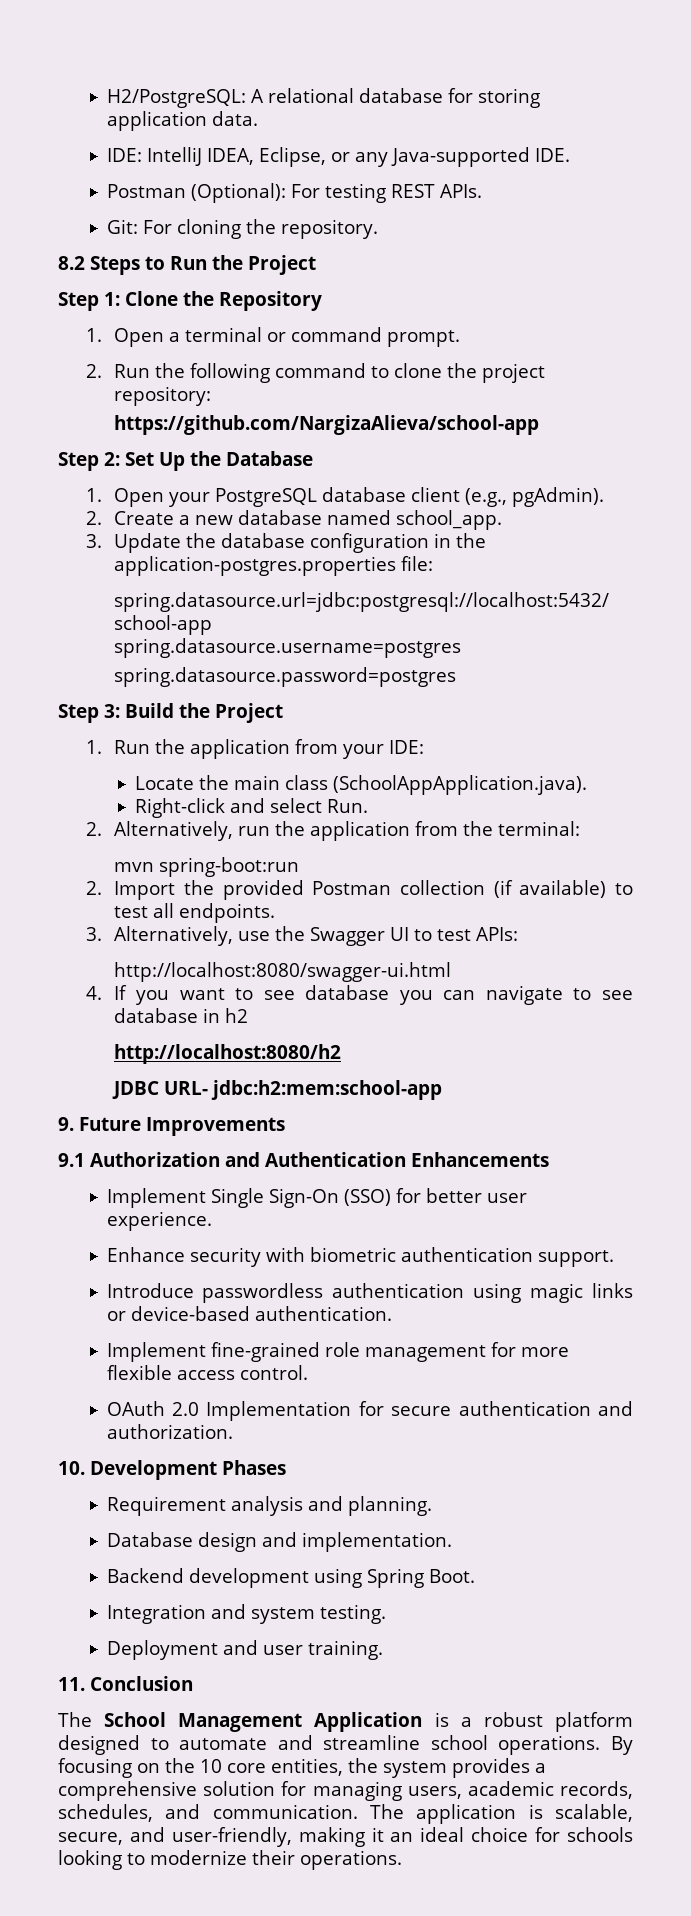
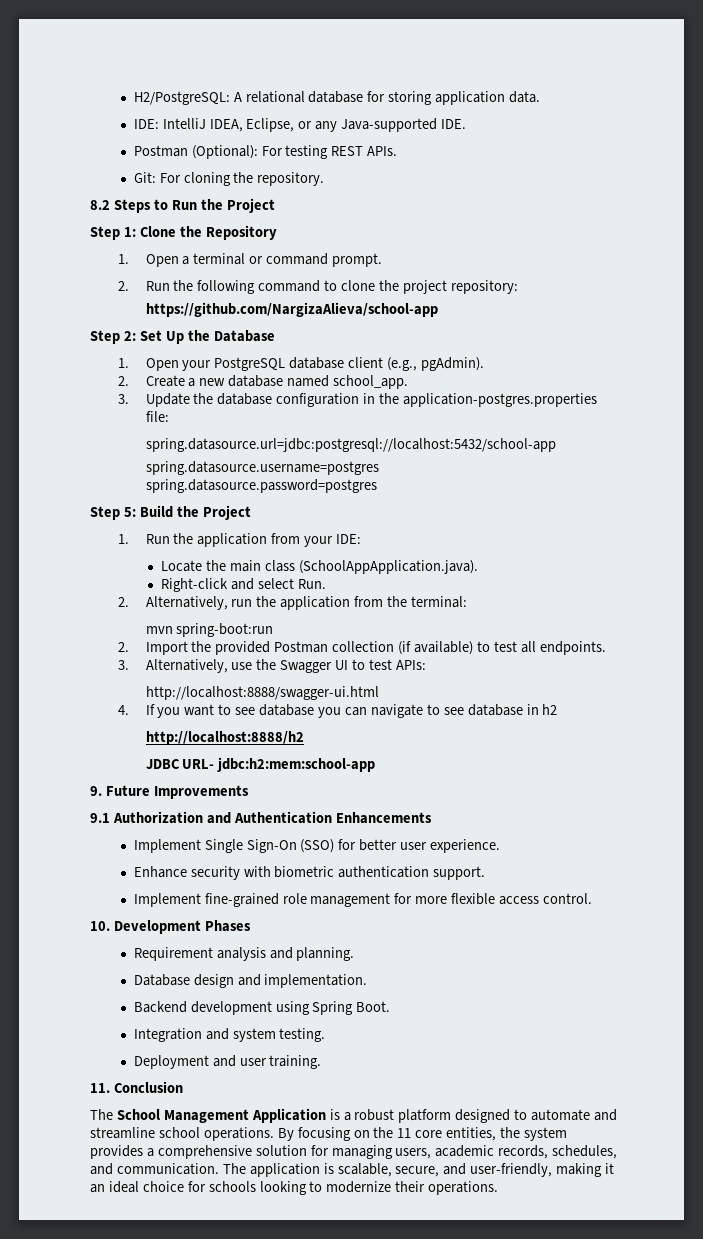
[104,704,120,718] 3: -> [123,507,136,517] 5:
[114,962,452,982] http://localhost:8080/swagger-ui.html -> [145,686,379,700] http://localhost:8888/swagger-ui.html
[114,1044,342,1064] http://localhost:8080/h2 -> [145,731,304,745] http://localhost:8888/h2
[106,1283,633,1303] [106,1306,392,1321] // Introduce passwordless authentication using magic links or device-based authentication. -> (486, 873) none
[106,1401,633,1421] [106,1424,233,1439] // OAuth 2.0 Implementation for secure authentication and authorization. -> (593, 898) none
[200,1759,222,1773] 10 -> [397,1128,412,1138] 11

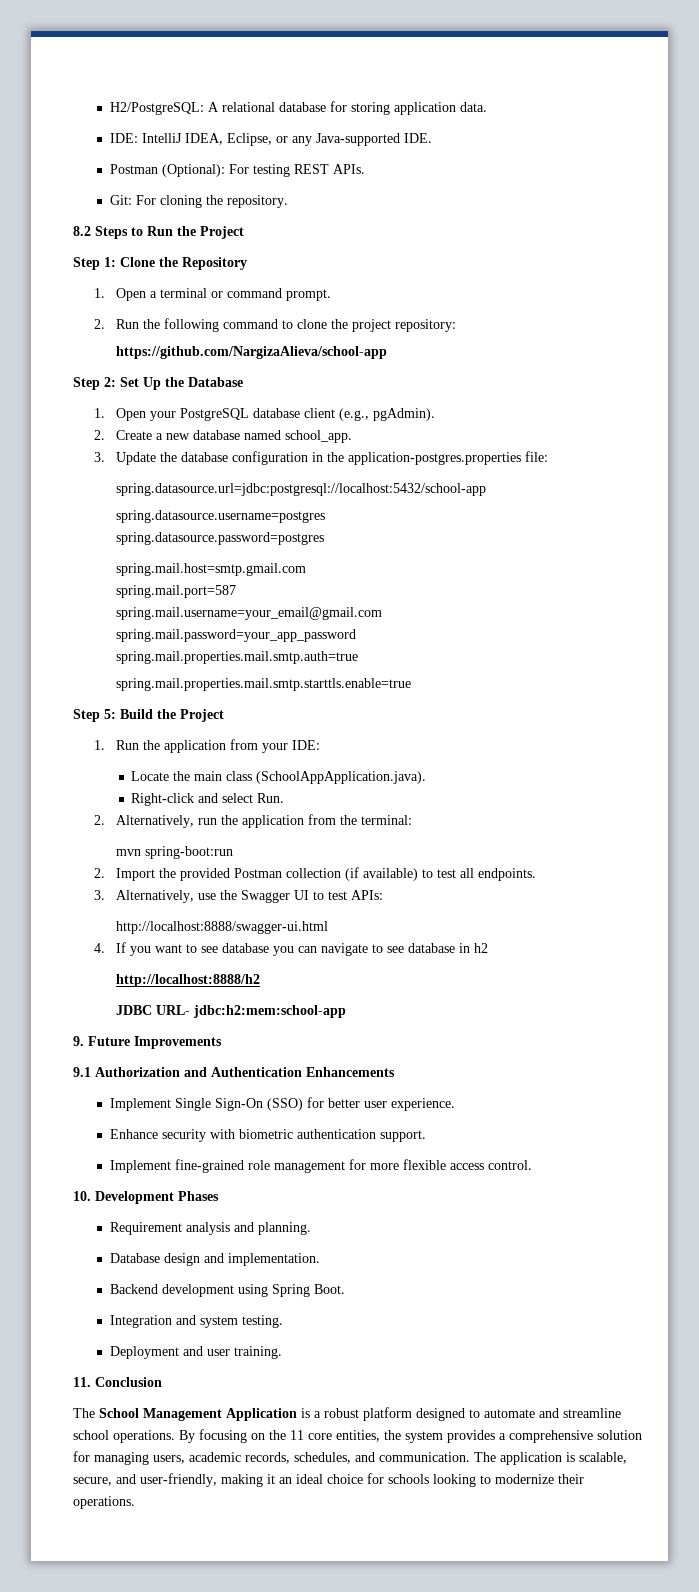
(377, 486) none -> [115,563,306,576] [115,585,236,598] [115,607,382,620] [115,629,356,642] [115,651,358,664] [115,678,411,691] // spring.mail.host=smtp.gmail.com // spring.mail.port=587 // spring.mail.username=your_email@gmail.com // spring.mail.password=your_app_password // spring.mail.properties.mail.smtp.auth=true // spring.mail.properties.mail.smtp.starttls.enable=true

